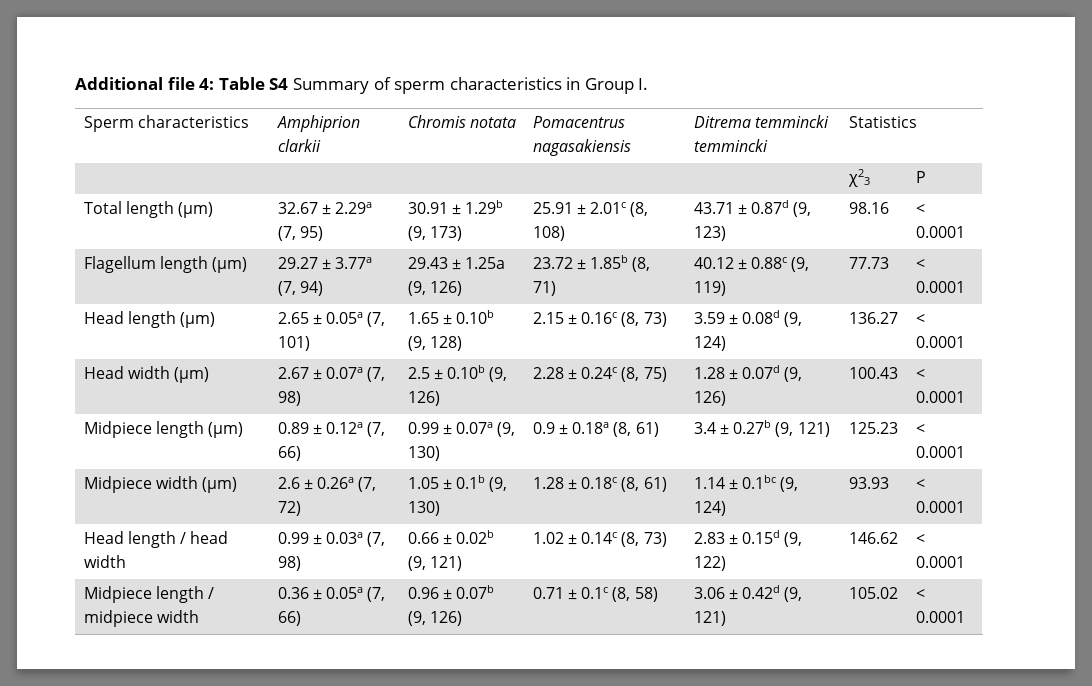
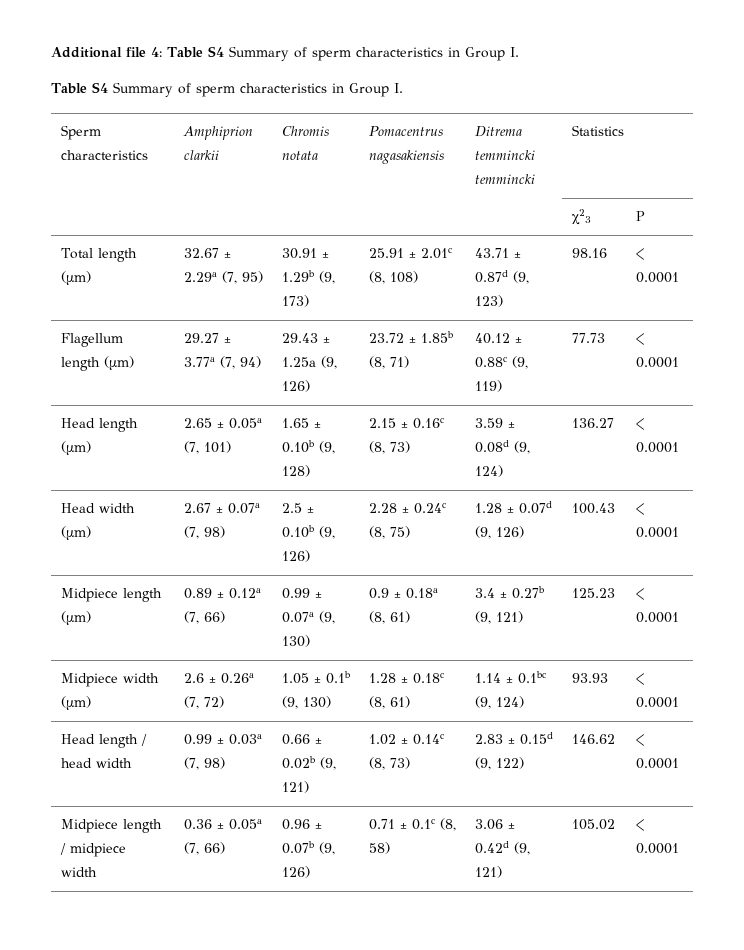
(649, 84) none -> [51,82,403,97] // Table S4 Summary of sperm characteristics in Group I.

